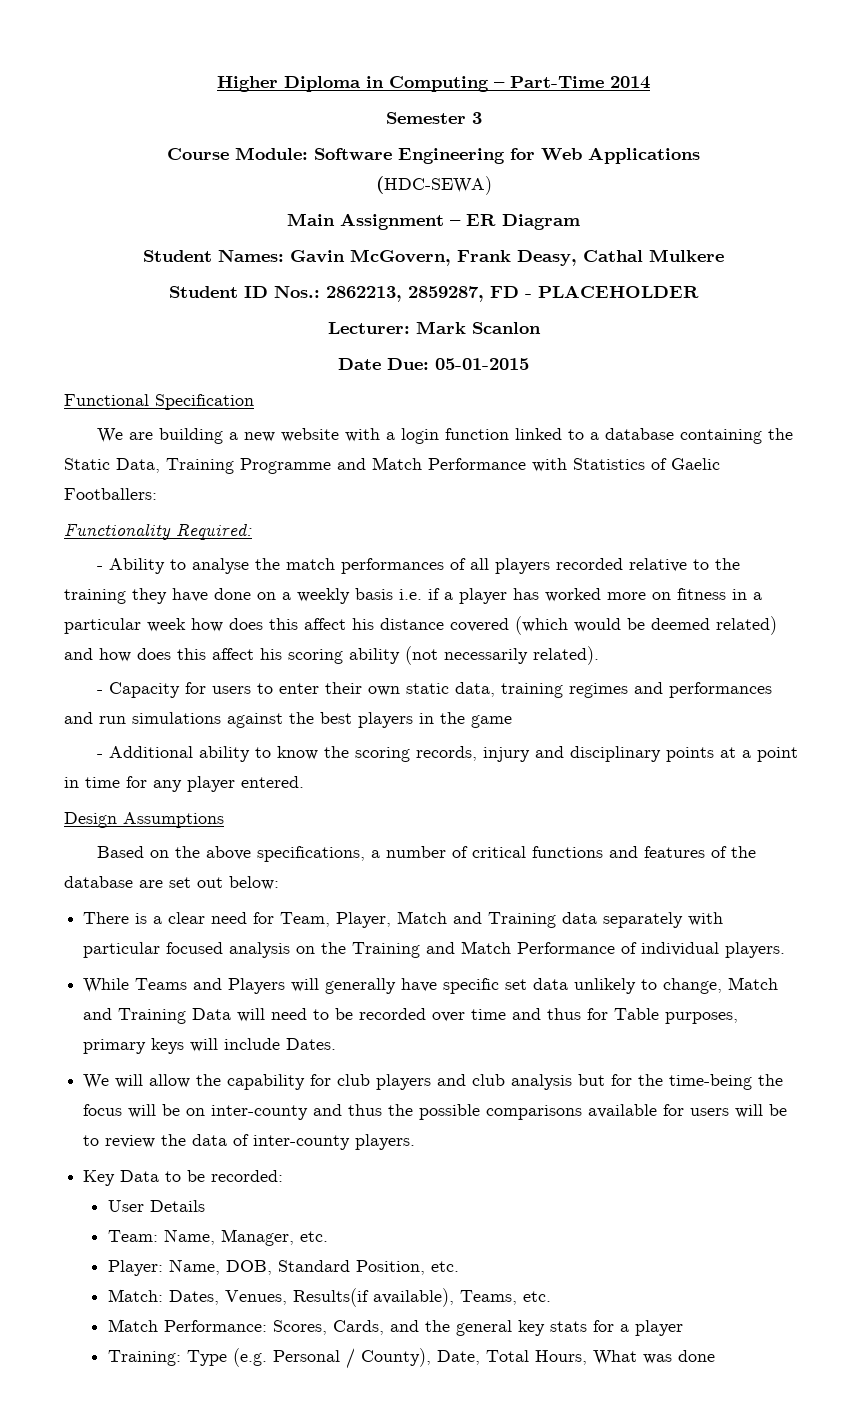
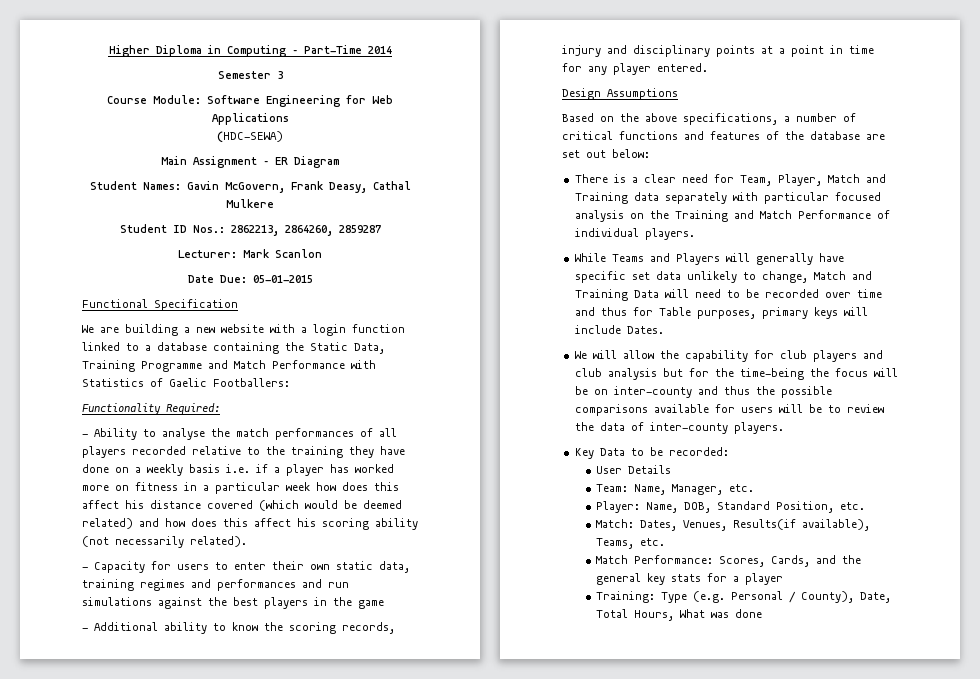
[407,285,699,302] 2859287, FD - PLACEHOLDER -> [284,225,381,236] 2864260, 2859287

